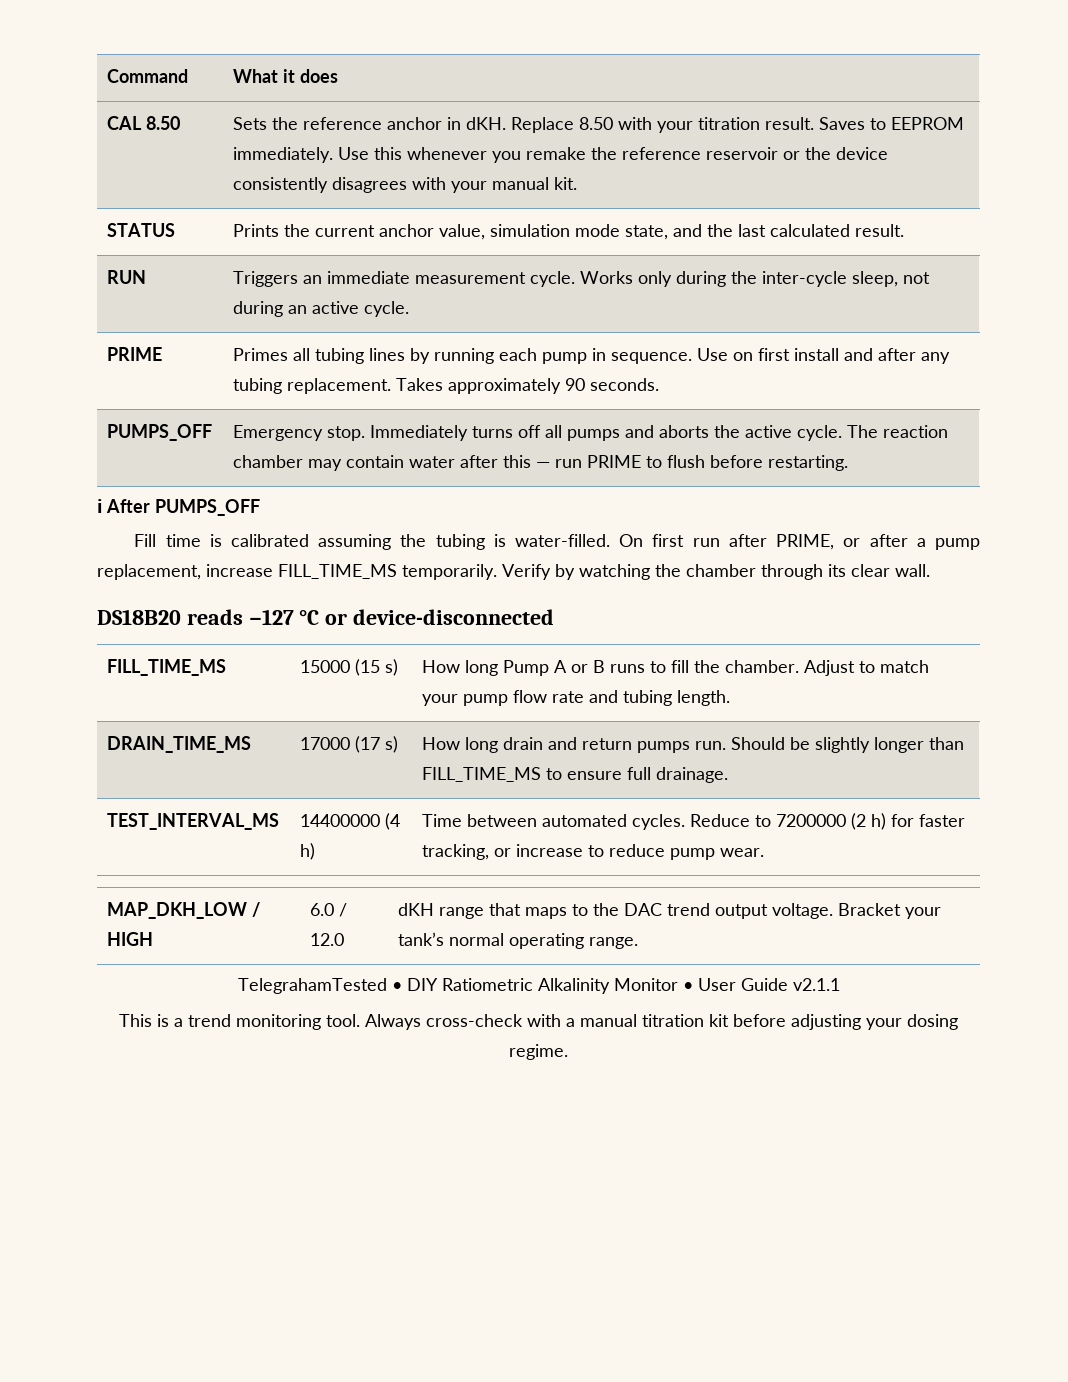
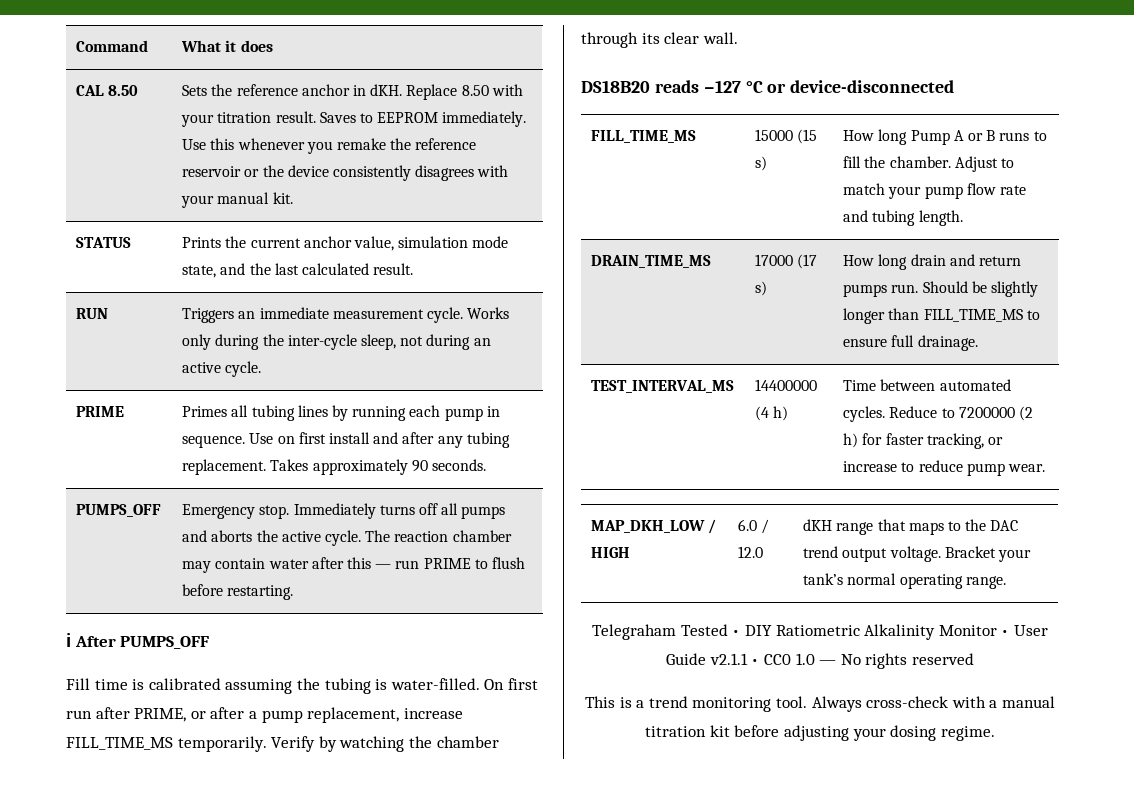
[237,978,387,994] TelegrahamTested -> [592,624,728,640] Telegraham Tested
(840, 984) none -> [751,653,974,669] • CC0 1.0 — No rights reserved

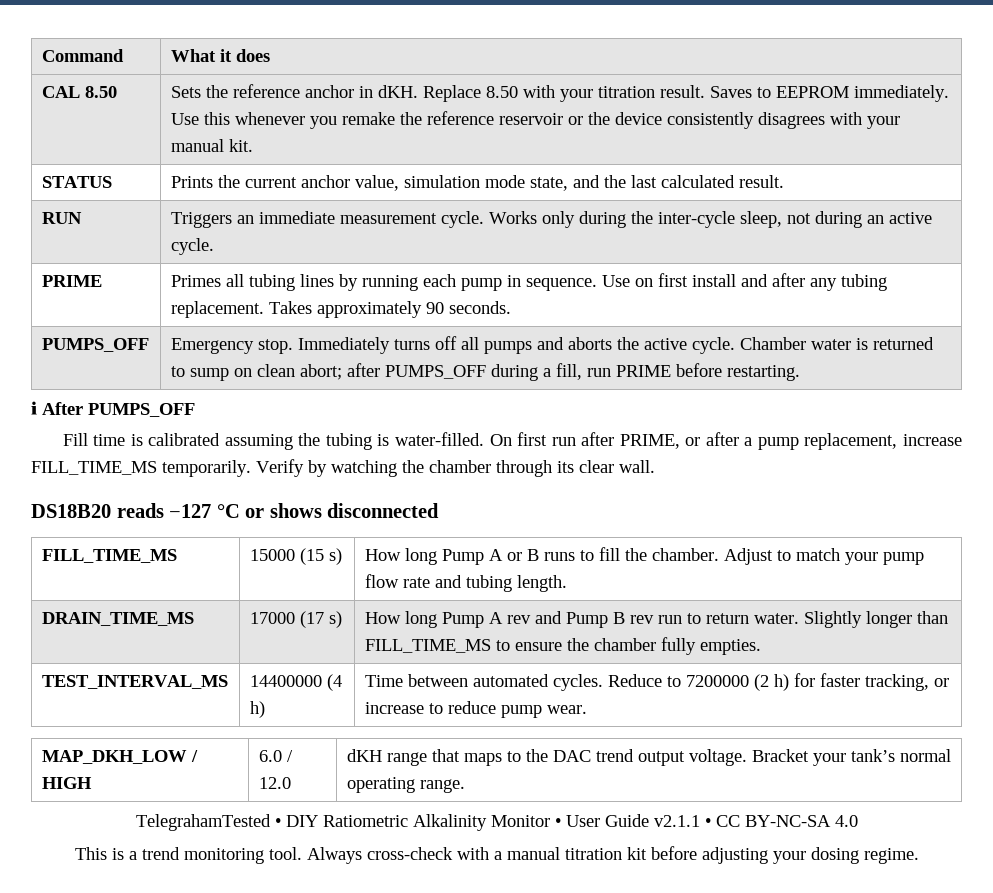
[365,530,512,542] [182,557,525,573] The reaction chamber may contain water after this — run PRIME to flush -> [739,337,934,350] [170,363,671,381] Chamber water is returned to sump on clean abort; after PUMPS_OFF during a fill, run PRIME
[790,80,955,93] device-disconnected -> [269,503,440,518] shows disconnected
[910,254,1021,266] [843,281,1038,297] drain and return pumps run. Should be slightly -> [441,611,862,628] Pump A rev and Pump B rev run to return water. Slightly
[891,335,978,351] full drainage. -> [566,637,761,655] the chamber fully empties.
[592,624,728,640] Telegraham Tested -> [135,814,271,831] TelegrahamTested
[763,653,974,669] CC0 1.0 — No rights reserved -> [715,815,858,827] CC BY-NC-SA 4.0

